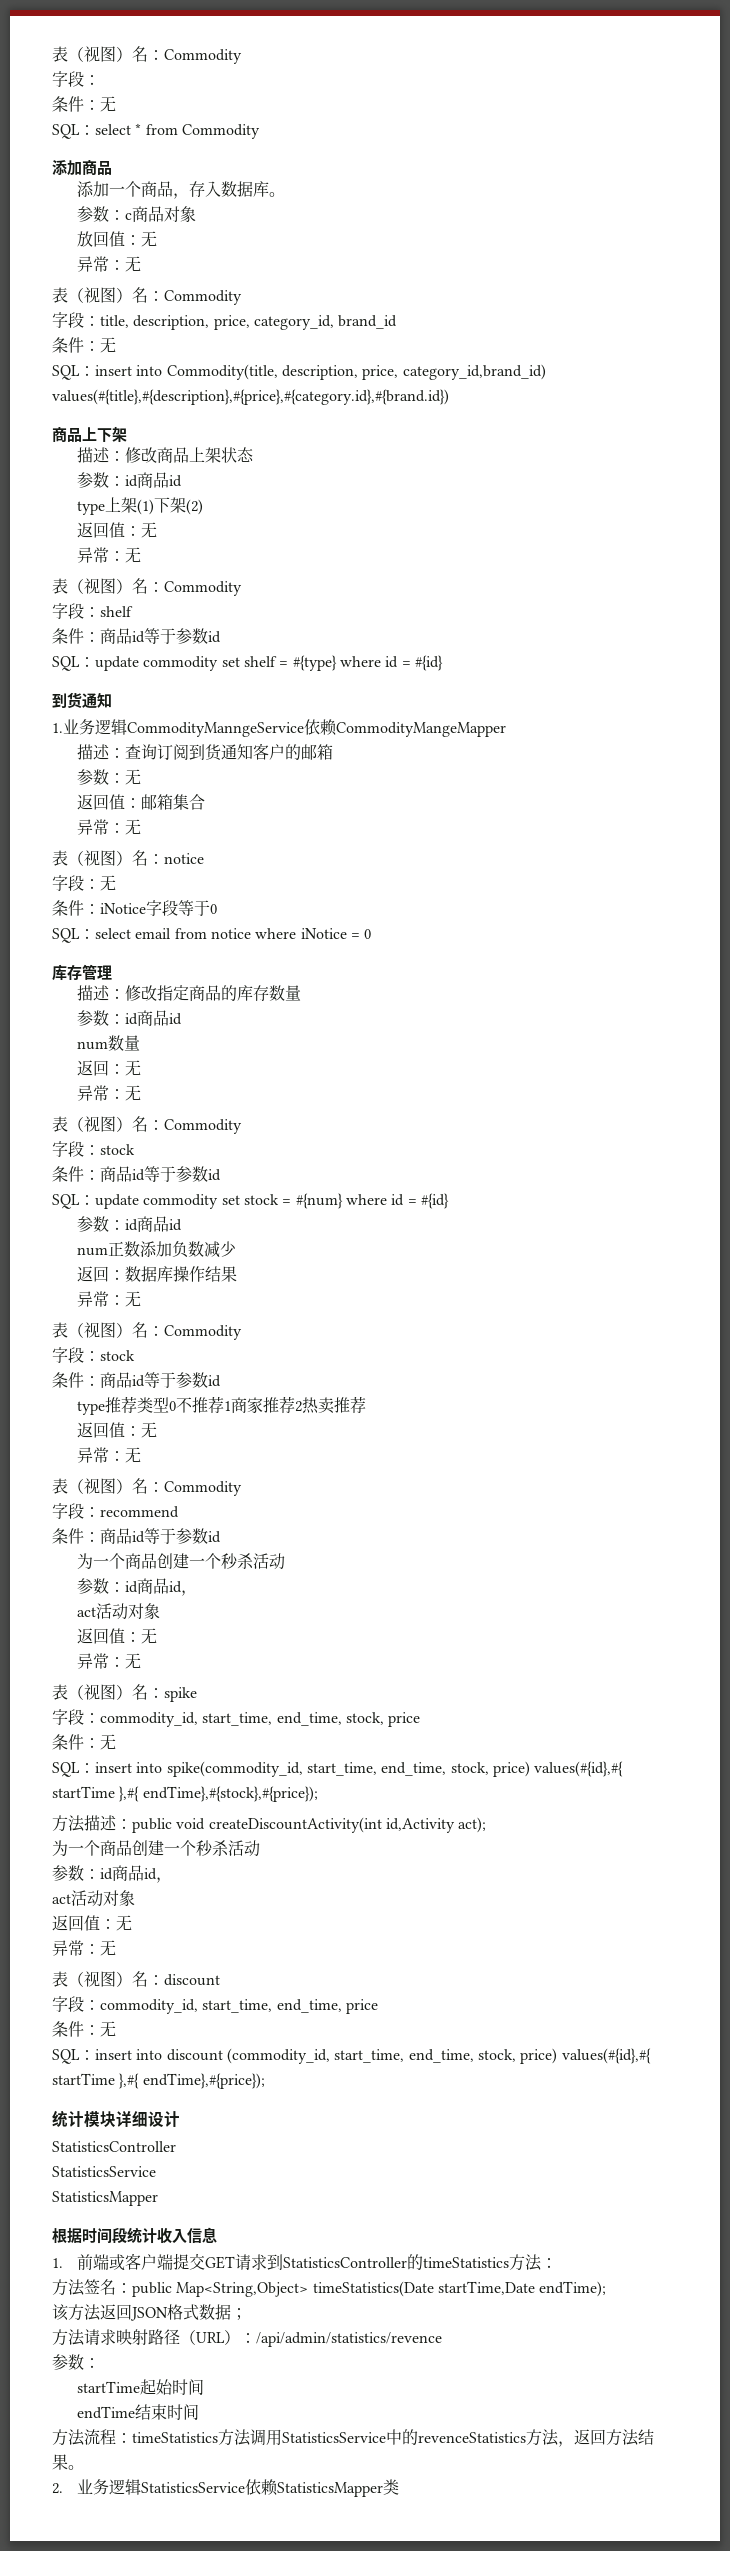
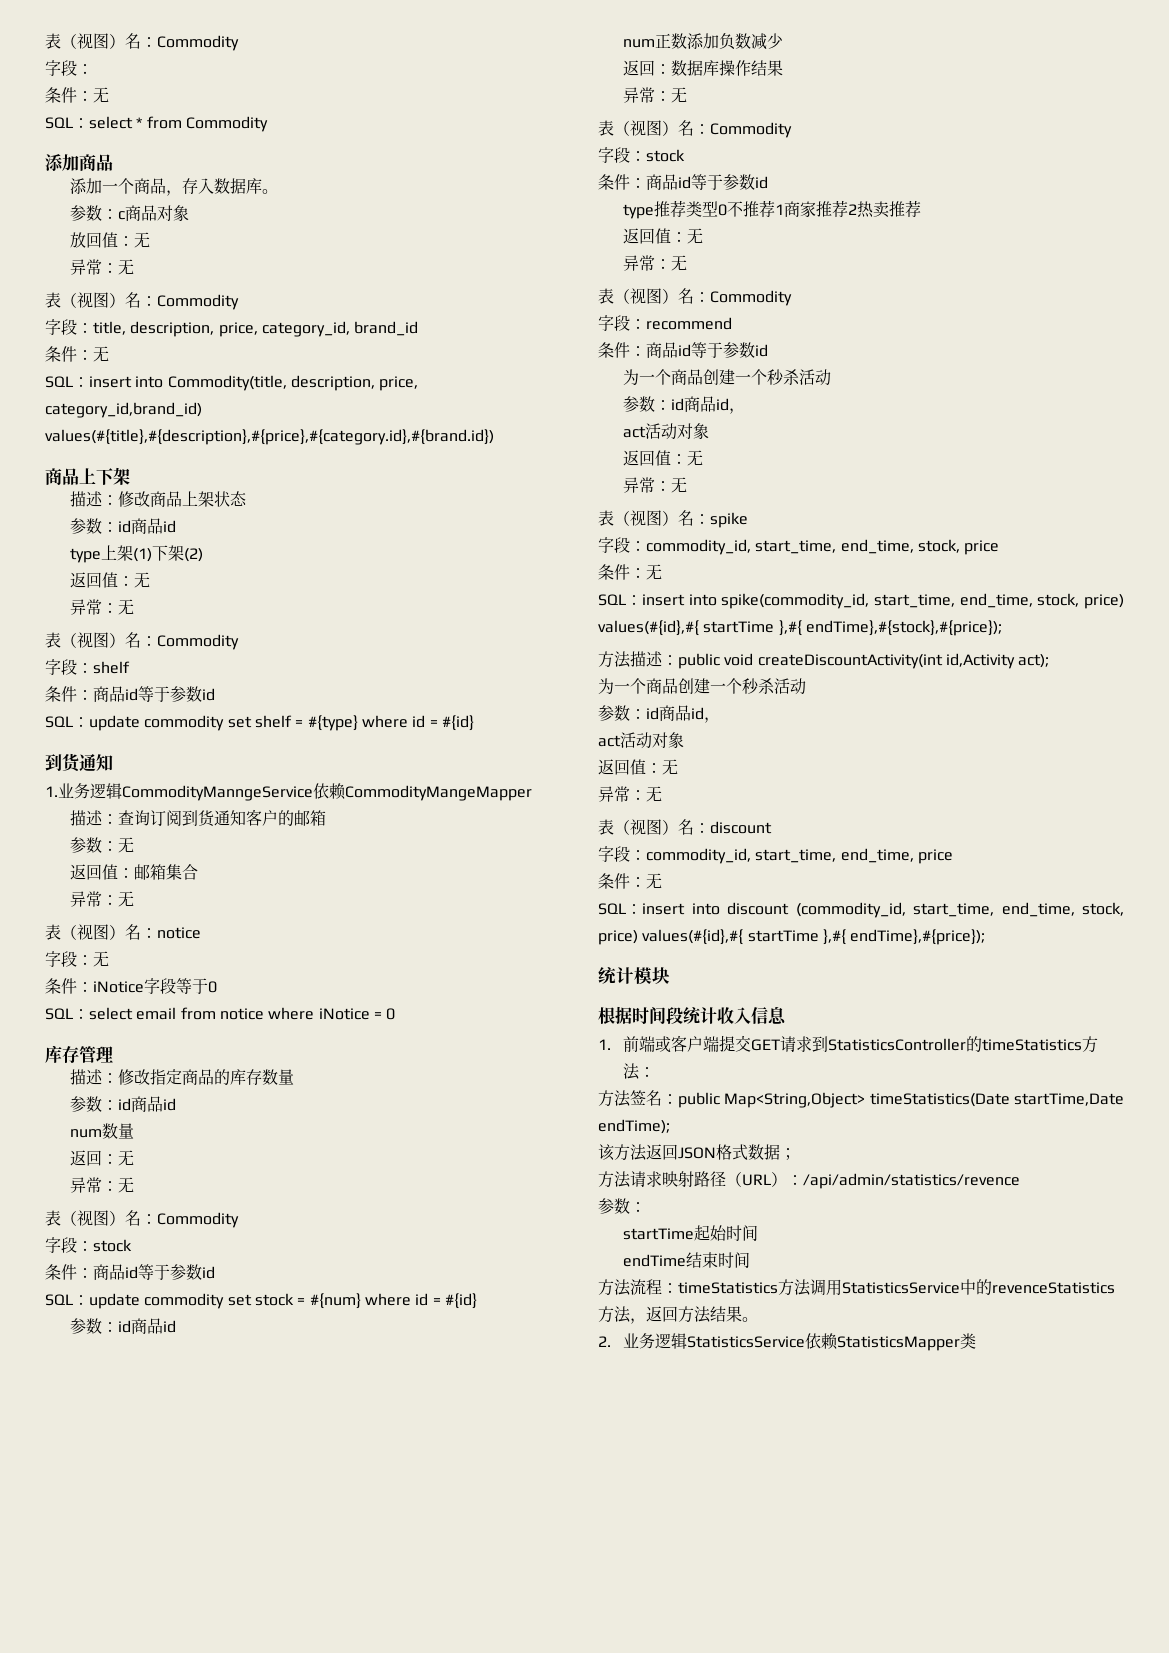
[116,2110,180,2127] [52,2141,176,2152] [52,2166,156,2177] [52,2191,158,2206] 详细设计 // StatisticsController // StatisticsService // StatisticsMapper -> (670, 975) none

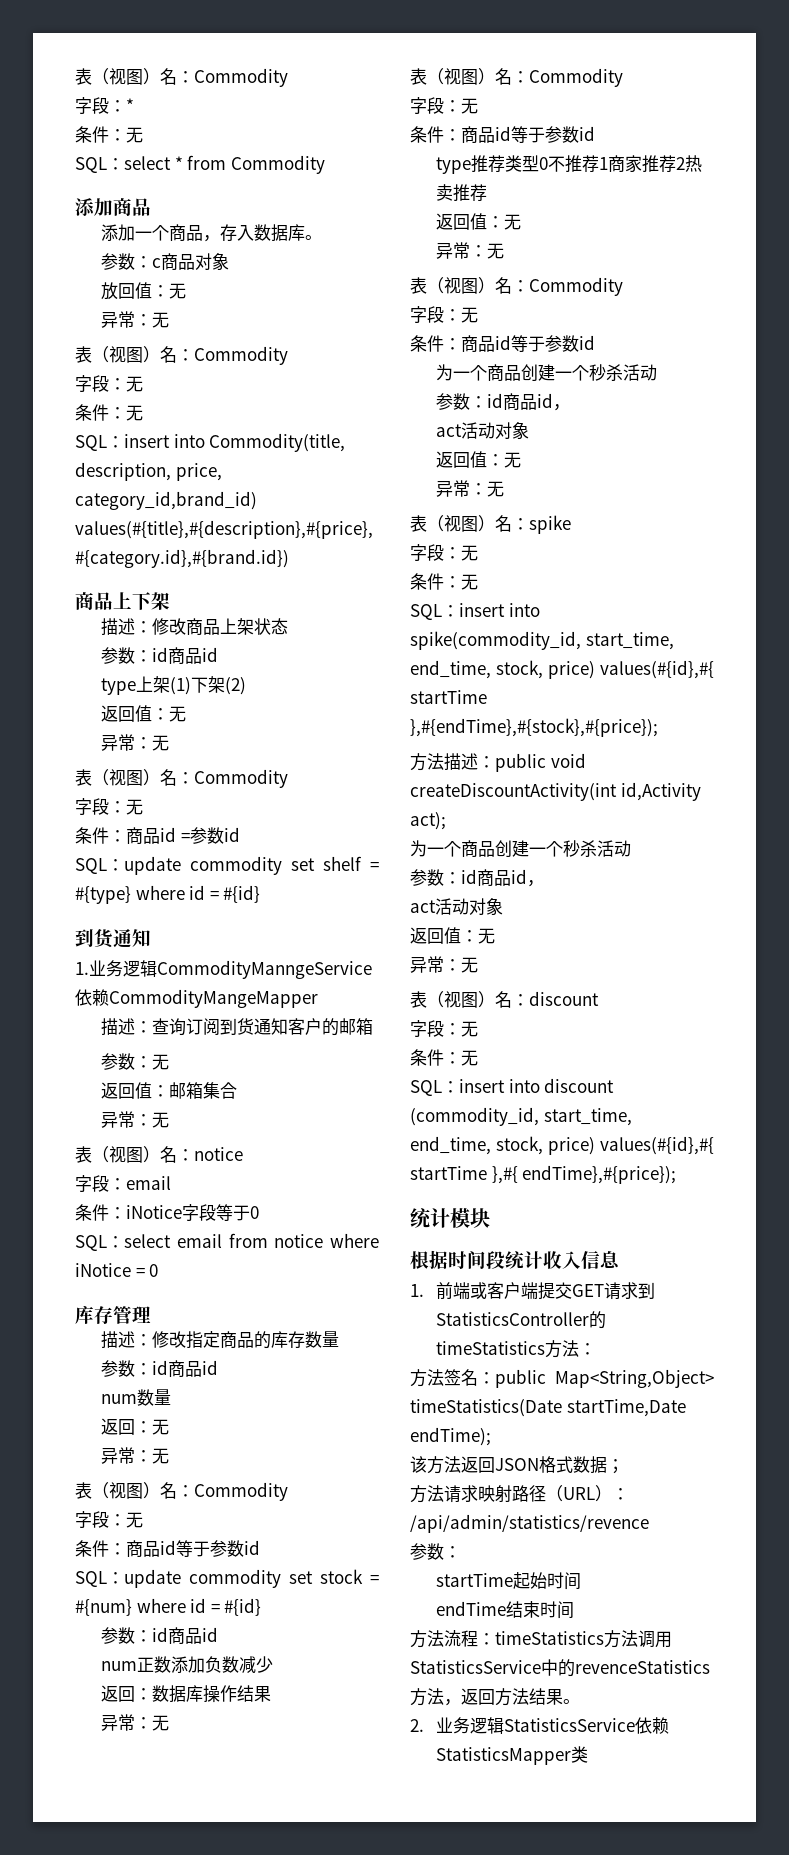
[45,33,239,51] [45,60,93,76] 表（视图）名：Commodity // 字段： -> [75,68,288,87] [75,97,134,114] 表（视图）名：Commodity // 字段：*
[93,321,419,337] title, description, price, category_id, brand_id -> [126,376,143,392] 无
[93,661,130,674] [45,686,170,703] shelf // 条件：商品id等于 -> [126,799,143,815] [75,827,190,844] 无 // 条件：商品id =
[93,951,109,967] 无 -> [126,1176,171,1190] email
[93,1239,132,1252] stock -> [126,1512,143,1528] 无
[646,149,685,162] stock -> [461,98,478,114] 无
[646,317,732,330] recommend -> [461,307,478,323] 无
[646,539,1000,555] commodity_id, start_time, end_time, stock, price -> [461,545,478,561] 无
[778,620,1002,636] },#{ endTime},#{stock},#{price}); -> [410,718,658,737] },#{endTime},#{stock},#{price});
[646,848,953,864] commodity_id, start_time, end_time, price -> [461,1021,478,1037] 无

